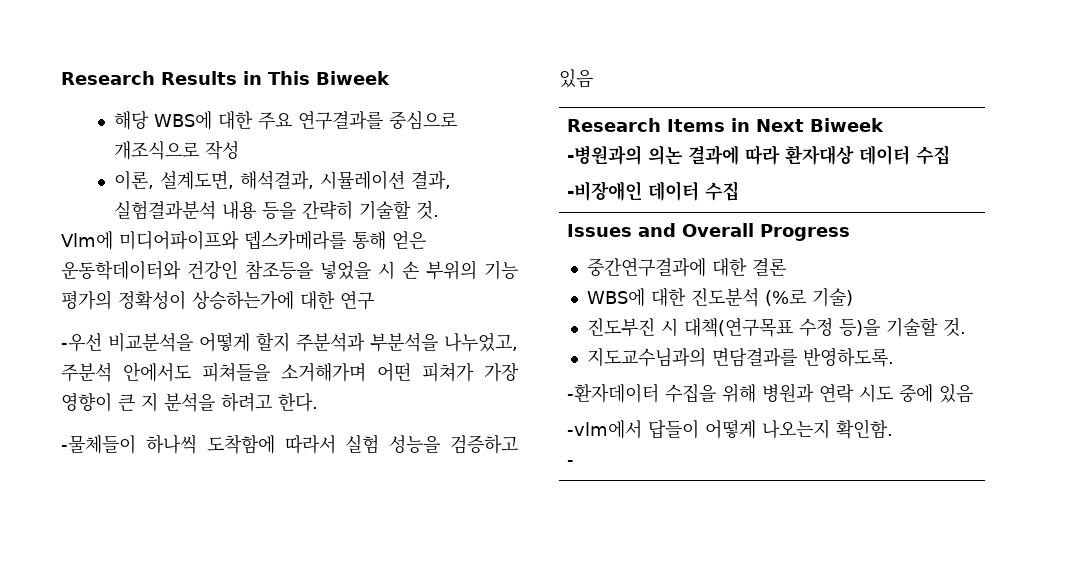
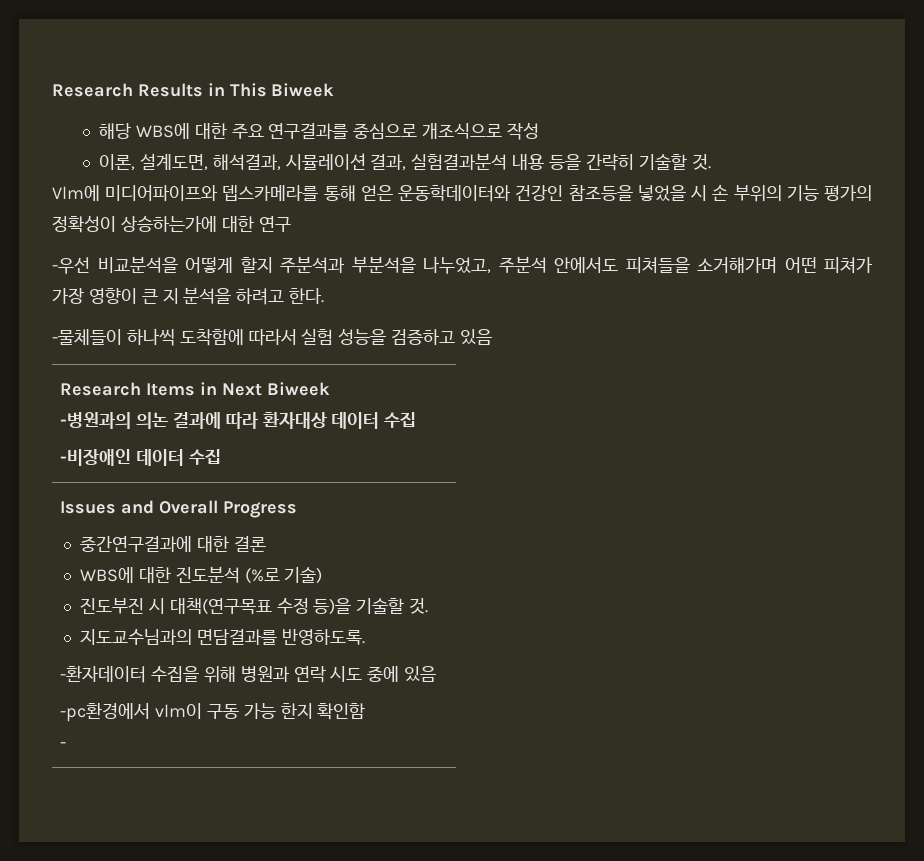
[567,419,894,439] -vlm에서 답들이 어떻게 나오는지 확인함. -> [60,702,366,722] -pc환경에서 vlm이 구동 가능 한지 확인함

